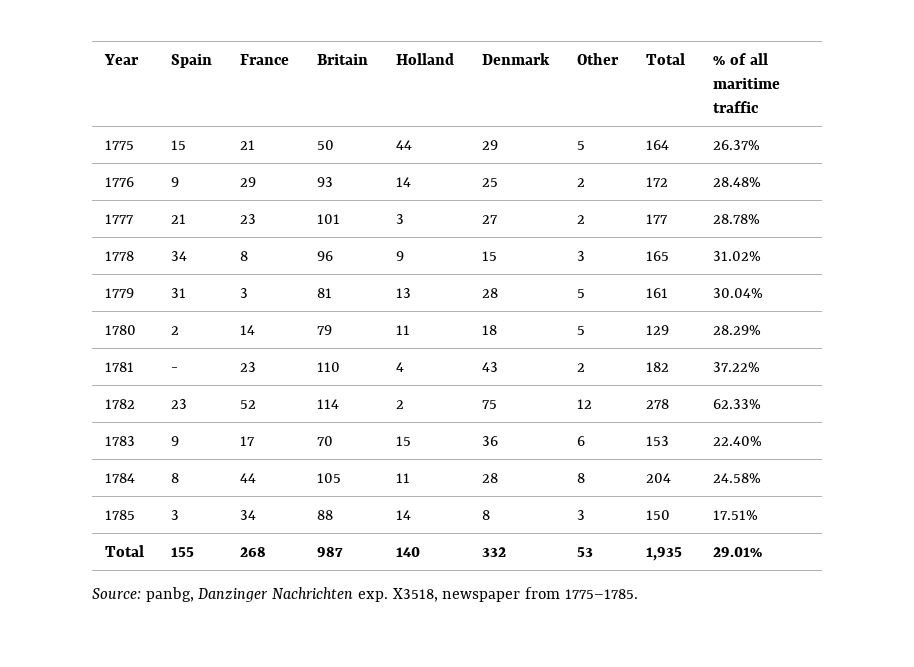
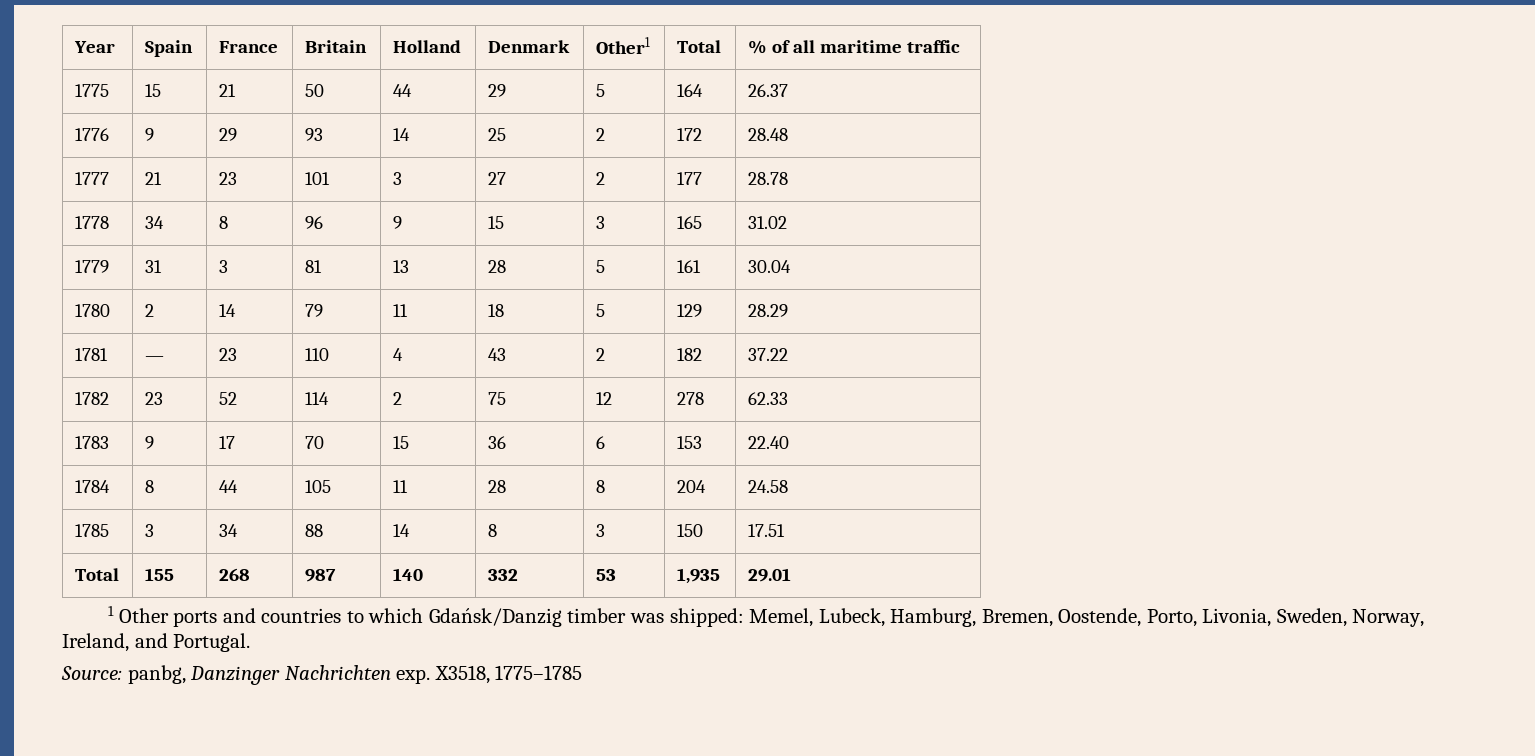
[577,53,620,65] Other -> [595,37,650,54] Other1
[713,140,761,150] 26.37% -> [747,84,788,97] 26.37
[713,177,762,187] 28.48% -> [747,128,788,141] 28.48
[713,214,761,224] 28.78% -> [747,172,788,185] 28.78
[713,251,762,261] 31.02% -> [747,216,787,229] 31.02
[713,288,764,298] 30.04% -> [747,260,791,273] 30.04
[713,325,762,335] 28.29% -> [747,304,788,317] 28.29
[171,367,179,372] - -> [144,356,164,361] —
[713,362,761,372] 37.22% -> [747,348,788,361] 37.22
[713,399,762,409] 62.33% -> [747,392,788,405] 62.33
[713,436,763,446] 22.40% -> [747,436,789,449] 22.40
[713,473,762,483] 24.58% -> [747,480,788,493] 24.58
[713,510,759,520] 17.51% -> [747,524,785,537] 17.51
[713,547,763,557] 29.01% -> [747,568,791,582] [108,606,1425,627] [62,633,251,652] 29.01 // 1 Other ports and countries to which Gdańsk/Danzig timber was shipped: Memel, Lubeck, Hamburg, Bremen, Oostende, Porto, Livonia, Sweden, Norway, Ireland, and Portugal.
[442,587,638,602] newspaper from 1775–1785. -> [495,665,583,680] 1775–1785

